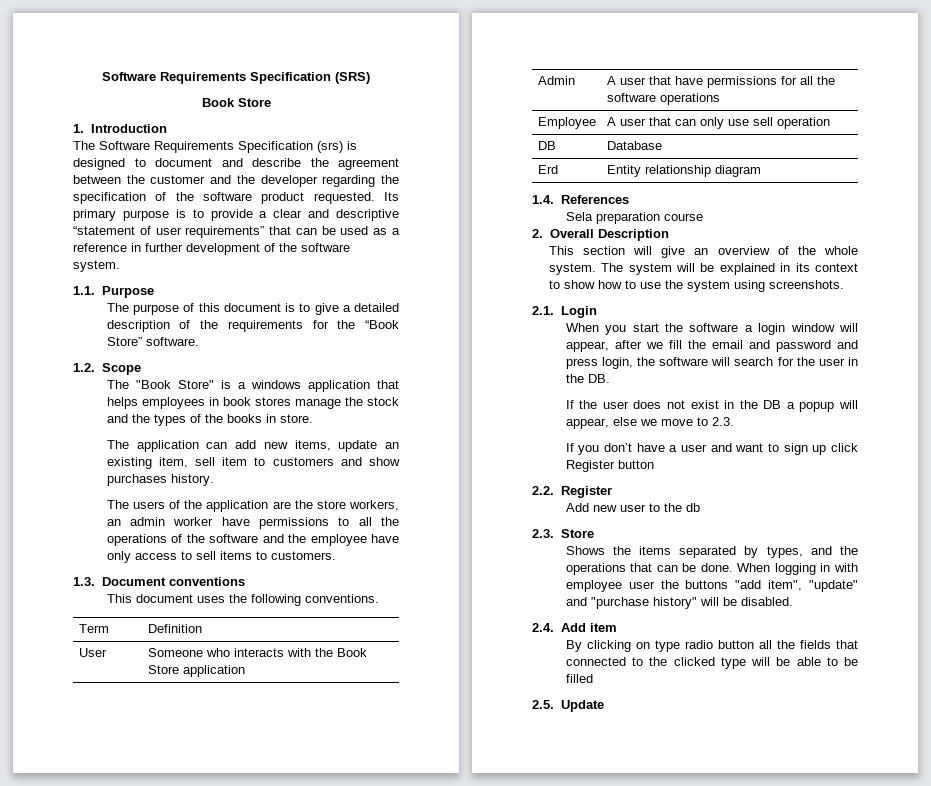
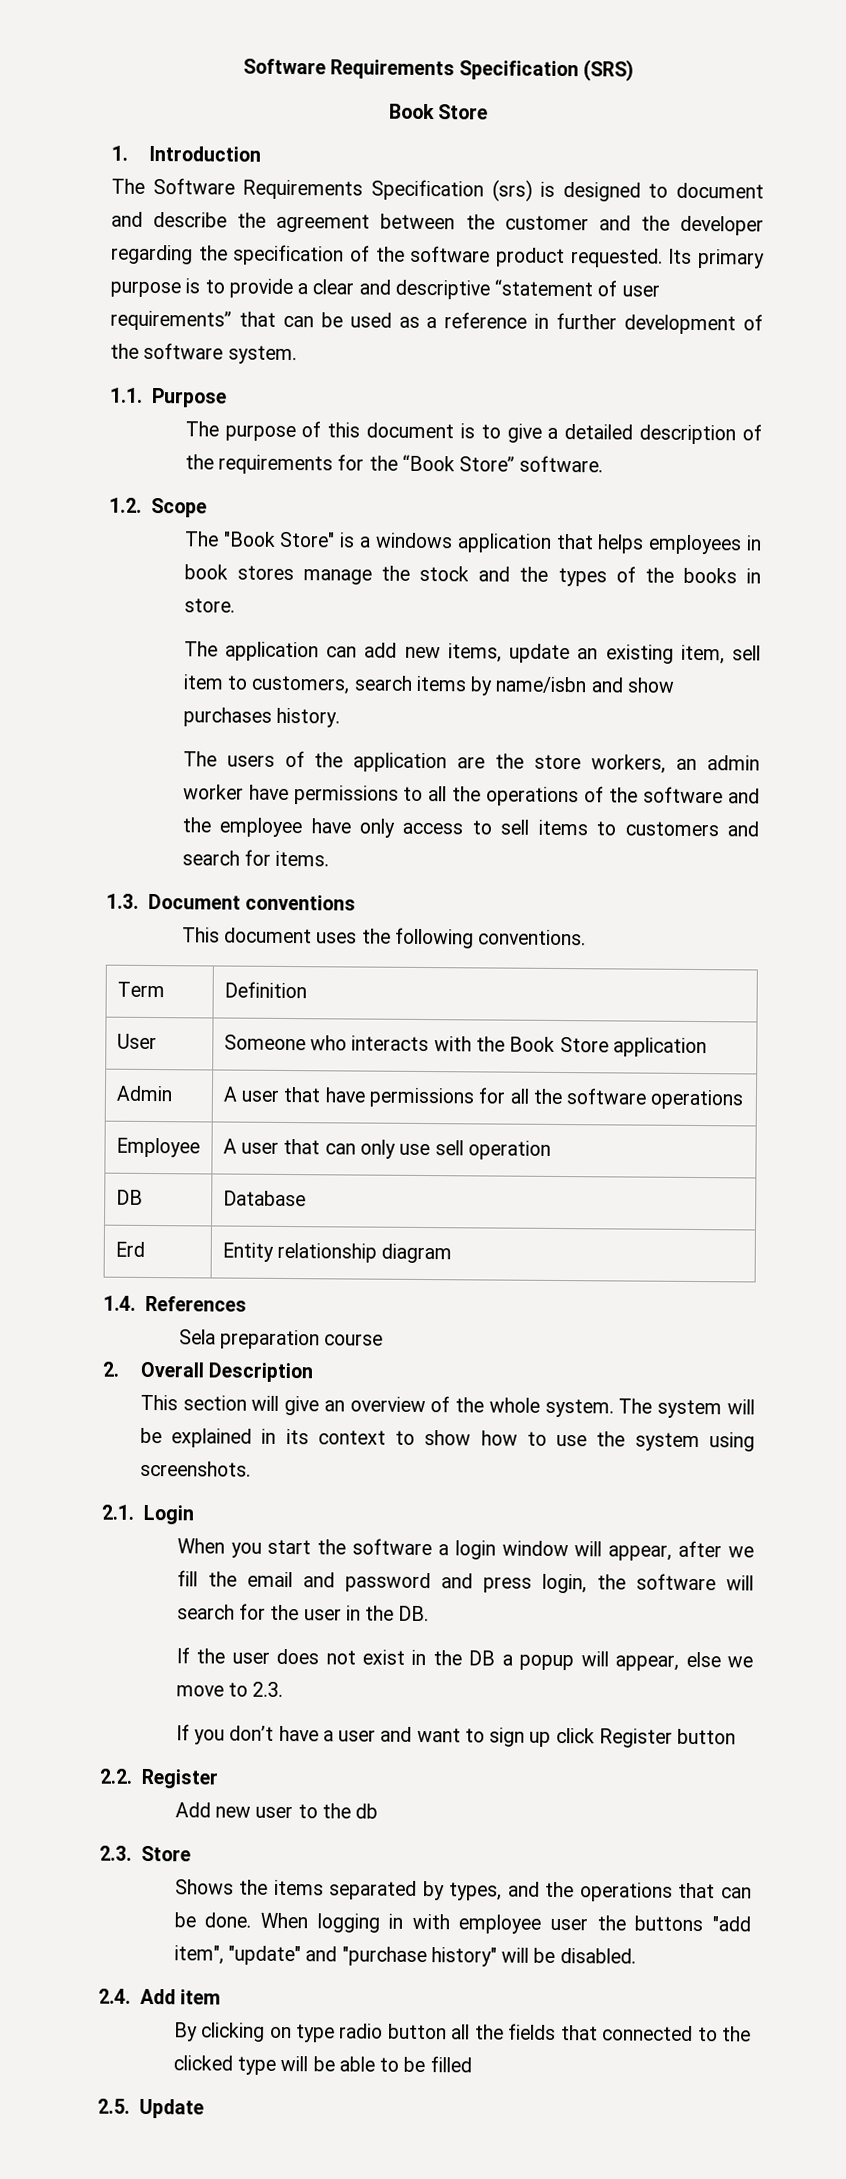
[272,457,334,466] customers -> [251,675,588,696] customers, search items by name/isbn
[270,551,336,560] customers. -> [624,821,759,837] [181,849,330,867] customers and search for items.

